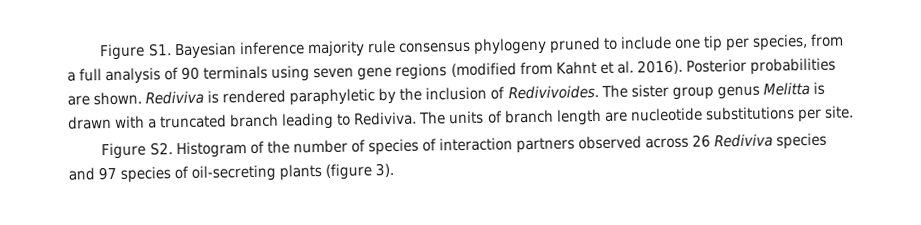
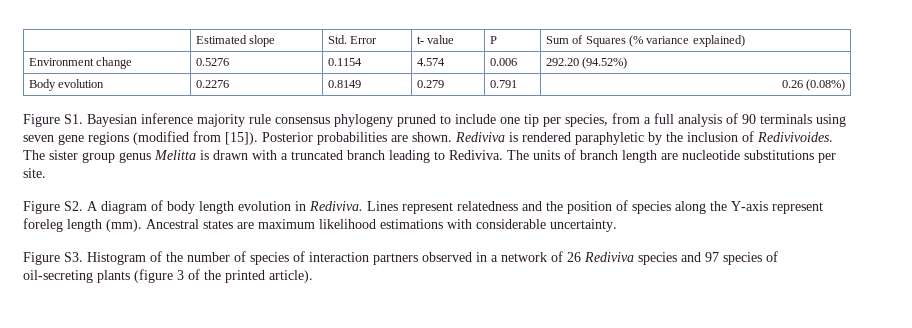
(99, 52) none -> [195,35,276,47] [327,35,378,44] [416,35,455,44] [489,36,497,44] [545,35,745,47] [28,57,133,69] [195,58,229,66] [327,58,362,66] [416,58,445,66] [489,58,517,66] [545,57,628,69] [28,79,105,91] [195,80,229,88] [327,80,361,88] [416,80,444,88] [489,80,517,88] [781,79,846,91] | Estimated slope | Std. Error | t- value | P | Sum of Squares (% variance explained) // Environment change | 0.5276 | 0.1154 | 4.574 | 0.006 | 292.20 (94.52%) // Body evolution | 0.2276 | 0.8149 | 0.279 | 0.791 | 0.26 (0.08%) //
[555,59,683,75] Kahnt et al. 2016). -> [225,132,258,145] [15]).
(173, 149) none -> [87,200,823,214] [23,218,617,232] [23,252,83,265] A diagram of body length evolution in Rediviva. Lines represent relatedness and the position of species along the Y-axis represent foreleg length (mm). Ancestral states are maximum likelihood estimations with considerable uncertainty. // Figure S3.
[645,137,690,149] across -> [476,251,563,262] in a network of
[375,162,395,178] 3). -> [177,269,313,283] 3 of the printed article).

